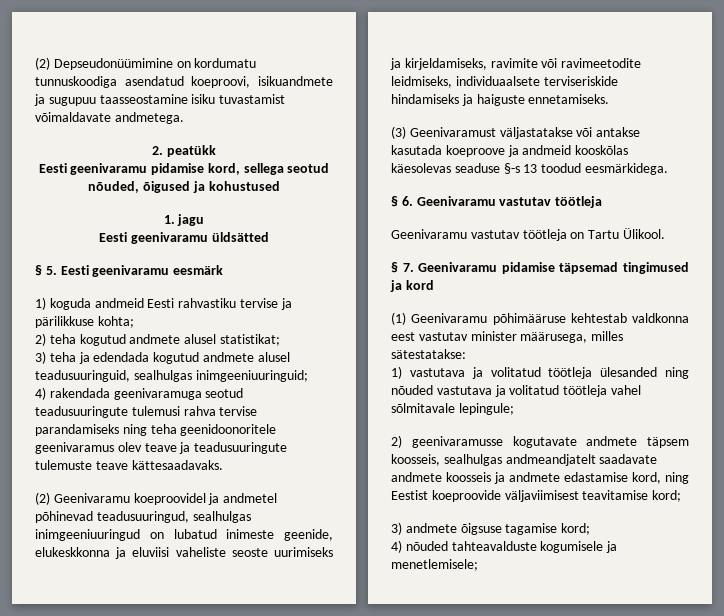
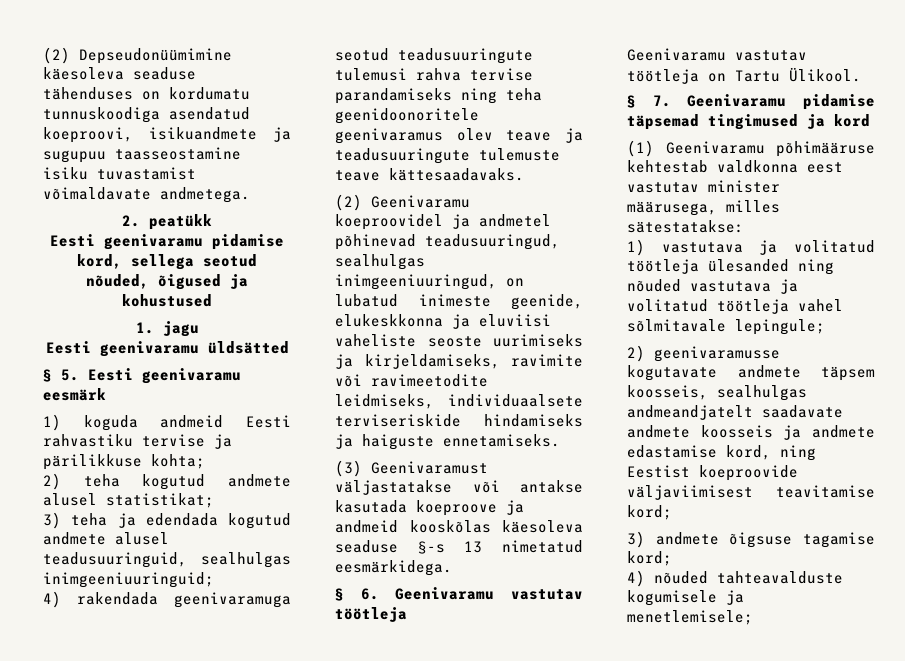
(173, 64) none -> [43,67,196,80] [43,87,133,100] käesoleva seaduse tähenduses
[35,529,140,541] inimgeeniuuringud -> [335,274,497,290] inimgeeniuuringud,
[391,163,451,173] käesolevas -> [502,520,583,533] käesoleva
[541,163,582,173] toodud -> [502,540,583,553] nimetatud

